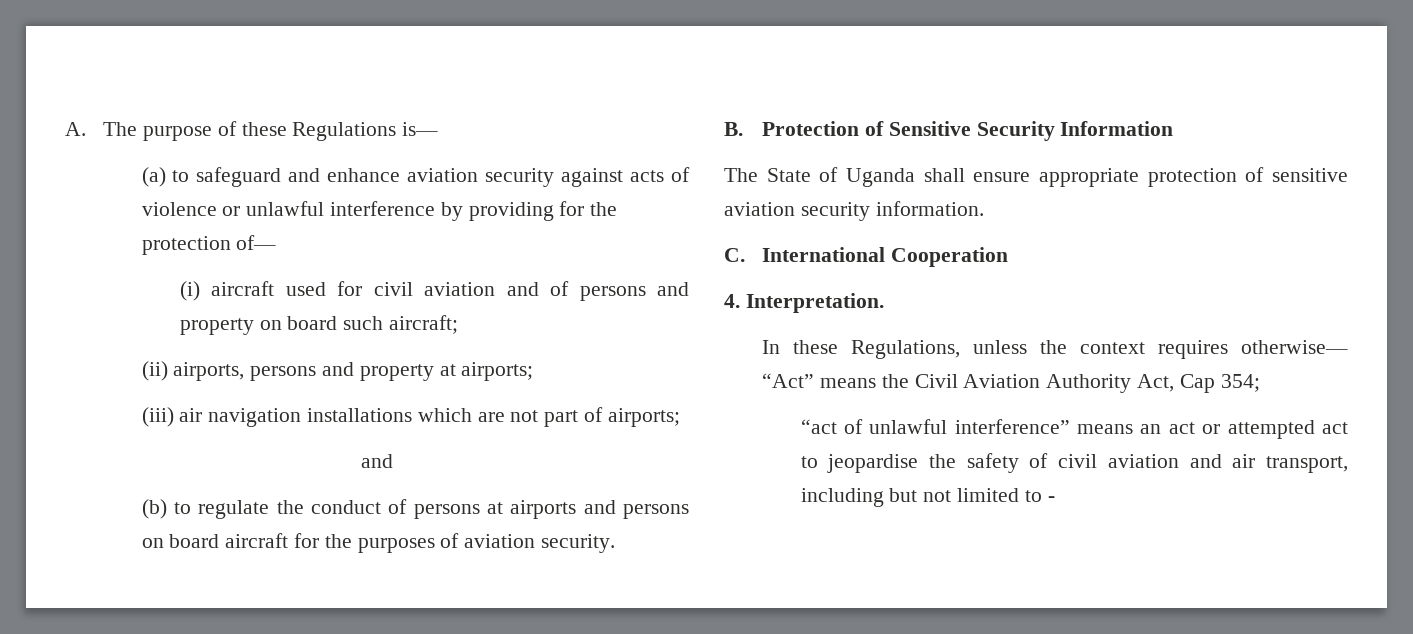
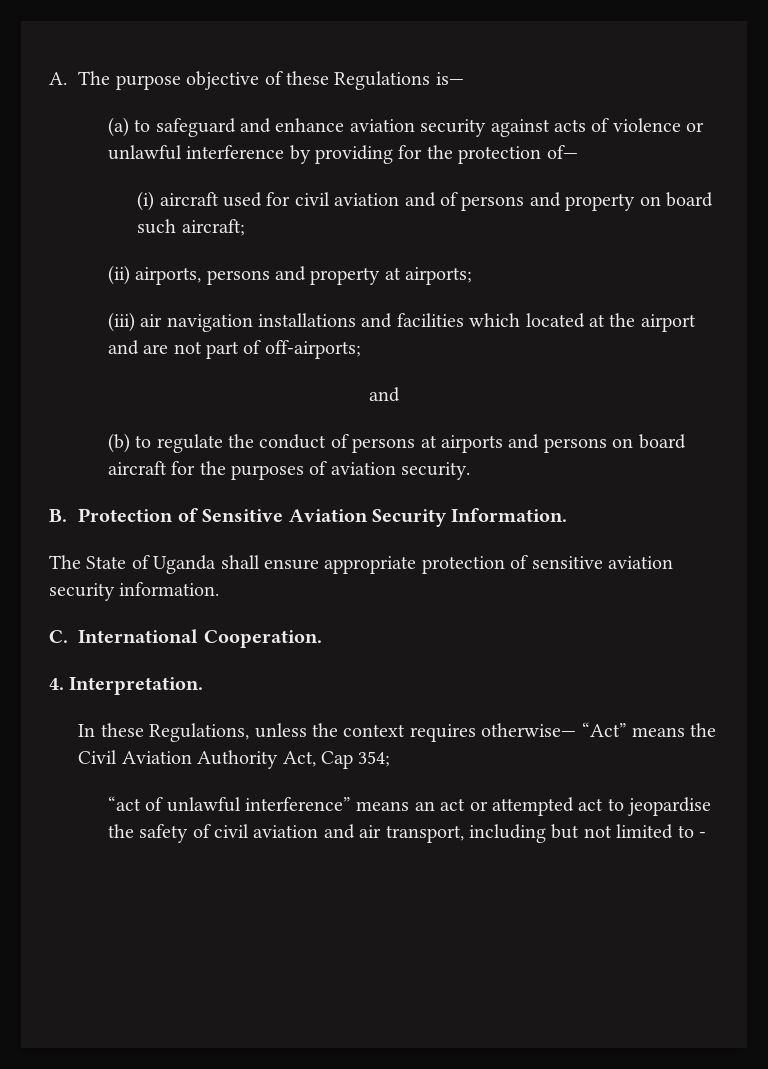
(213, 133) none -> [186,71,260,90] objective
[417,408,472,422] which -> [361,313,696,332] [107,340,139,355] and facilities which located at the airport and
[607,408,680,427] airports; -> [264,340,361,359] off-airports;
[976,121,1174,141] Security Information -> [288,508,568,527] Aviation Security Information.
[891,247,1009,267] Cooperation -> [203,630,322,648] Cooperation.

